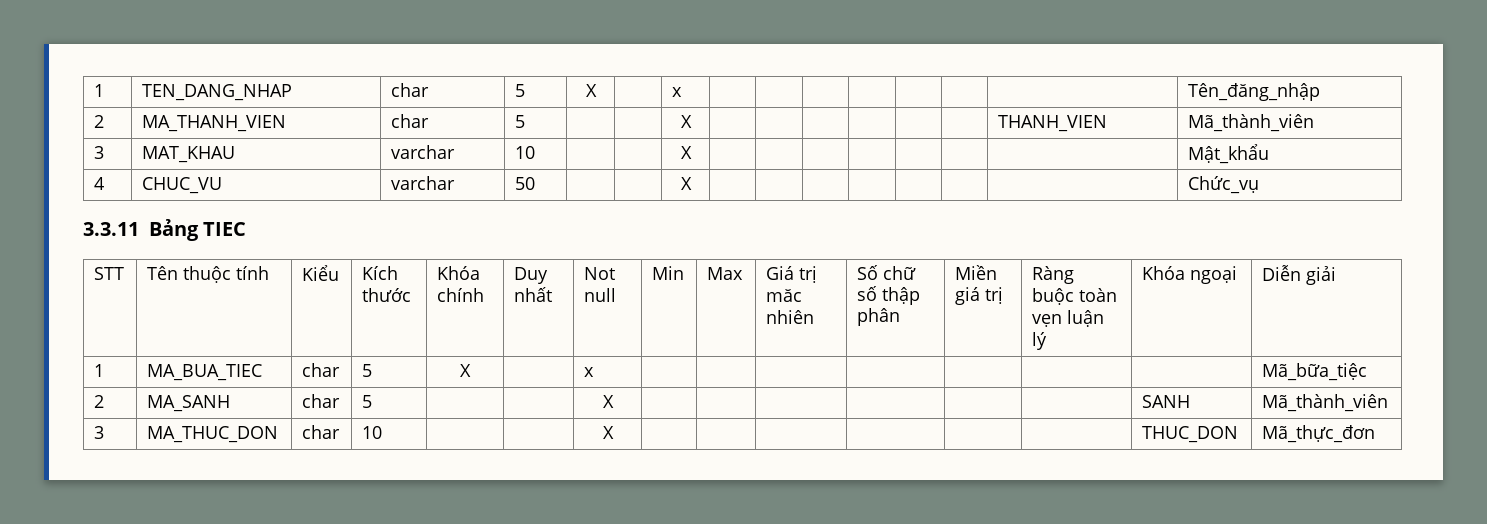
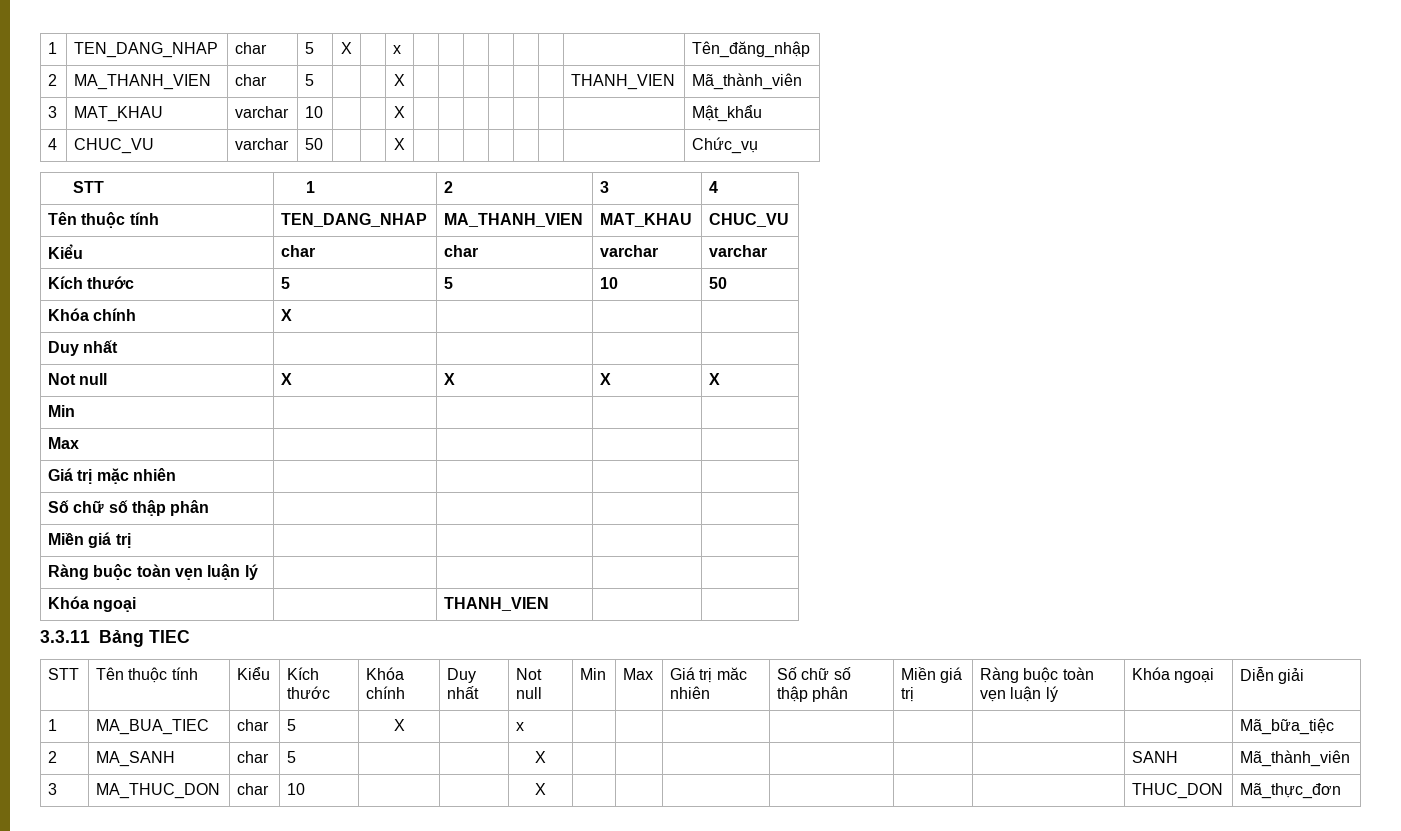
(1260, 185) none -> [72,181,104,193] [305,181,315,193] [444,181,454,193] [600,181,610,193] [709,181,719,193] [48,212,159,228] [281,213,428,227] [444,213,584,227] [600,213,693,227] [709,213,790,227] [48,244,84,259] [281,245,316,257] [444,245,479,257] [600,245,659,257] [709,245,768,257] [48,276,135,289] [281,277,291,289] [444,277,454,289] [600,277,619,289] [709,277,728,289] [48,308,137,321] [281,309,293,321] [48,340,119,356] [48,373,108,385] [281,373,293,385] [444,373,456,385] [600,373,612,385] [709,373,721,385] [48,405,76,417] [48,437,80,449] [48,468,177,484] [48,500,210,516] [48,532,131,548] [48,564,258,580] [48,596,137,612] [444,597,550,611] // STT | 1 | 2 | 3 | 4 // Tên thuộc tính | TEN_DANG_NHAP | MA_THANH_VIEN | MAT_KHAU | CHUC_VU // Kiểu | char | char | varchar | varchar // Kích thước | 5 | 5 | 10 | 50 // Khóa chính | X | | | // Duy nhất | | | | // Not null | X | X | X | X // Min | | | | // Max | | | | // Giá trị mặc nhiên | | | | // Số chữ số thập phân | | | | // Miền giá trị | | | | // Ràng buộc toàn vẹn luận lý | | | | // Khóa ngoại | | THANH_VIEN | |

